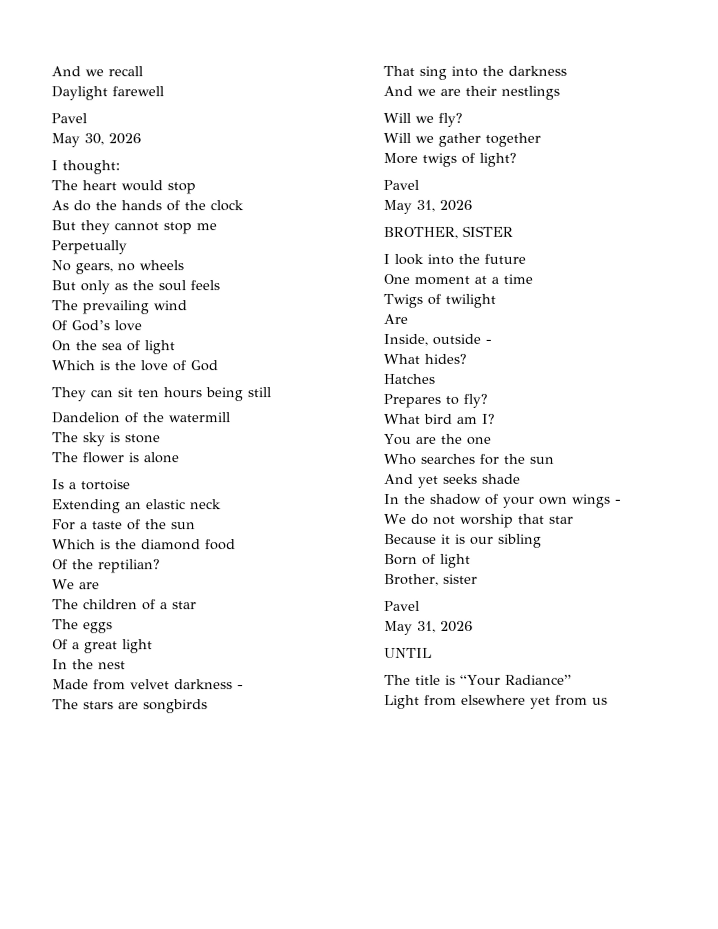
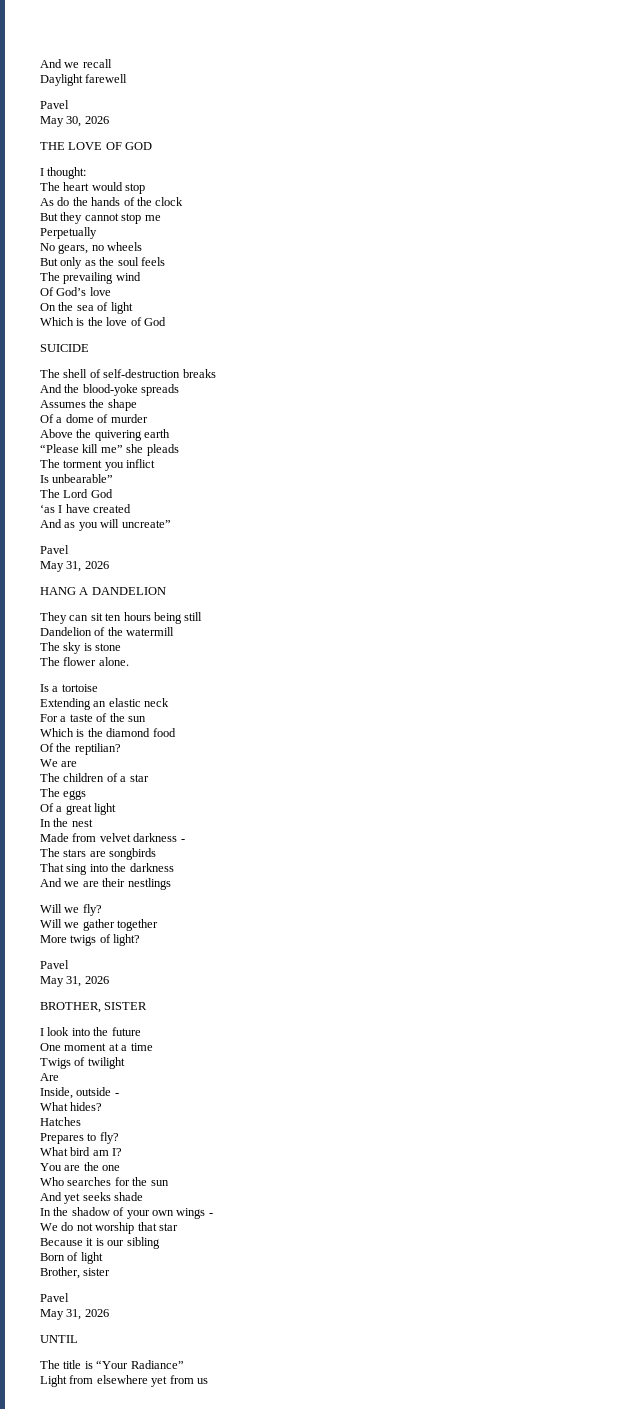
(141, 139) none -> [40,142,153,150] // THE LOVE OF GOD
(218, 366) none -> [40,344,89,352] [40,369,216,378] [40,384,180,396] [40,399,137,411] [40,414,148,423] [40,429,171,441] [40,444,179,456] [40,459,156,471] [40,474,114,483] [40,489,113,498] [40,504,132,513] [40,519,171,531] [40,545,69,554] [40,561,109,572] [40,587,166,595] // SUICIDE // The shell of self-destruction breaks // And the blood-yoke spreads // Assumes the shape // Of a dome of murder // Above the quivering earth // “Please kill me” she pleads // The torment you inflict // Is unbearable” // The Lord God // ‘as I have created // And as you will uncreate” // Pavel // May 31, 2026 // HANG A DANDELION
[128,452,179,464] is alone -> [98,657,129,666] alone.

